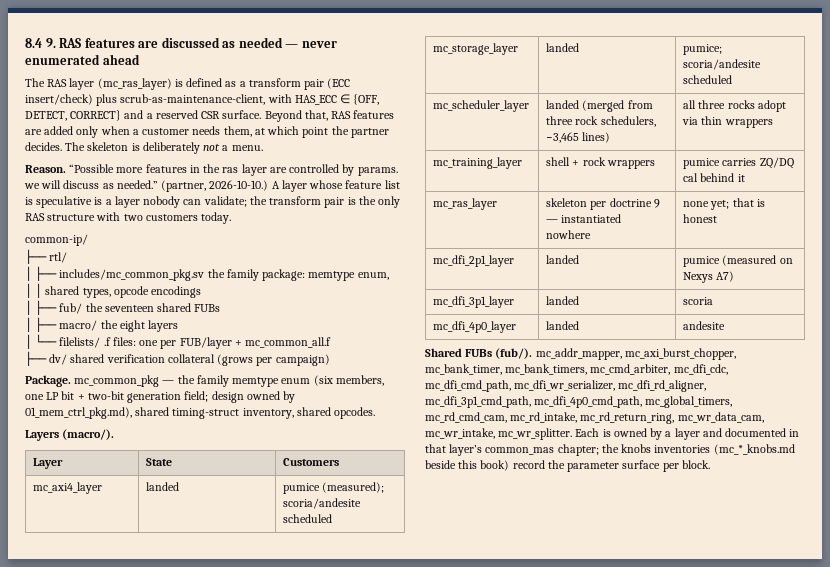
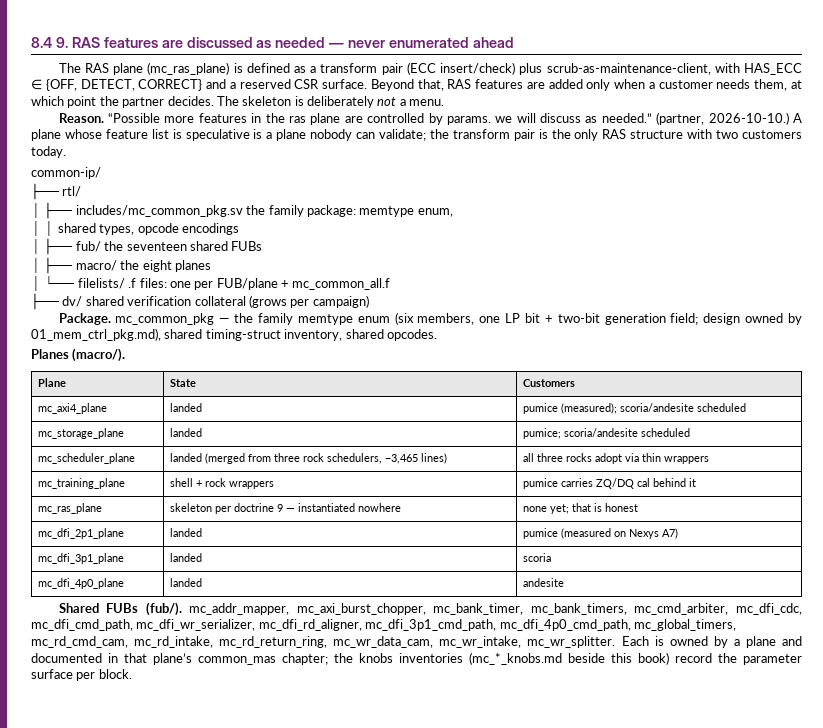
[69,78,172,90] layer (mc_ras_layer) -> [113,62,230,75] plane (mc_ras_plane)
[241,164,267,176] layer -> [310,113,341,125] plane
[281,180,307,192] layer -> [31,129,61,141] plane
[114,196,140,208] layer -> [276,129,307,141] plane
[148,320,179,332] layers -> [174,260,211,272] planes
[179,337,232,349] FUB/layer -> [216,278,278,290] FUB/plane
[25,430,59,441] Layers -> [31,349,69,359] Planes
[33,458,64,469] Layer -> [37,378,66,387] Plane
[33,482,103,494] mc_axi4_layer -> [37,403,107,414] mc_axi4_plane
[433,43,519,55] mc_storage_layer -> [37,428,124,439] mc_storage_plane
[433,100,530,112] mc_scheduler_layer -> [37,453,135,464] mc_scheduler_plane
[433,157,523,169] mc_training_layer -> [37,478,125,489] mc_training_plane
[433,198,498,210] mc_ras_layer -> [37,503,102,514] mc_ras_plane
[433,255,515,267] mc_dfi_2p1_layer -> [37,528,124,539] mc_dfi_2p1_plane
[433,296,515,308] mc_dfi_3p1_layer -> [37,553,124,564] mc_dfi_3p1_plane
[433,321,517,333] mc_dfi_4p0_layer -> [37,578,124,589] mc_dfi_4p0_plane
[674,428,700,440] layer -> [745,636,776,648] plane
[449,444,483,456] layer’s -> [153,653,192,665] plane’s

